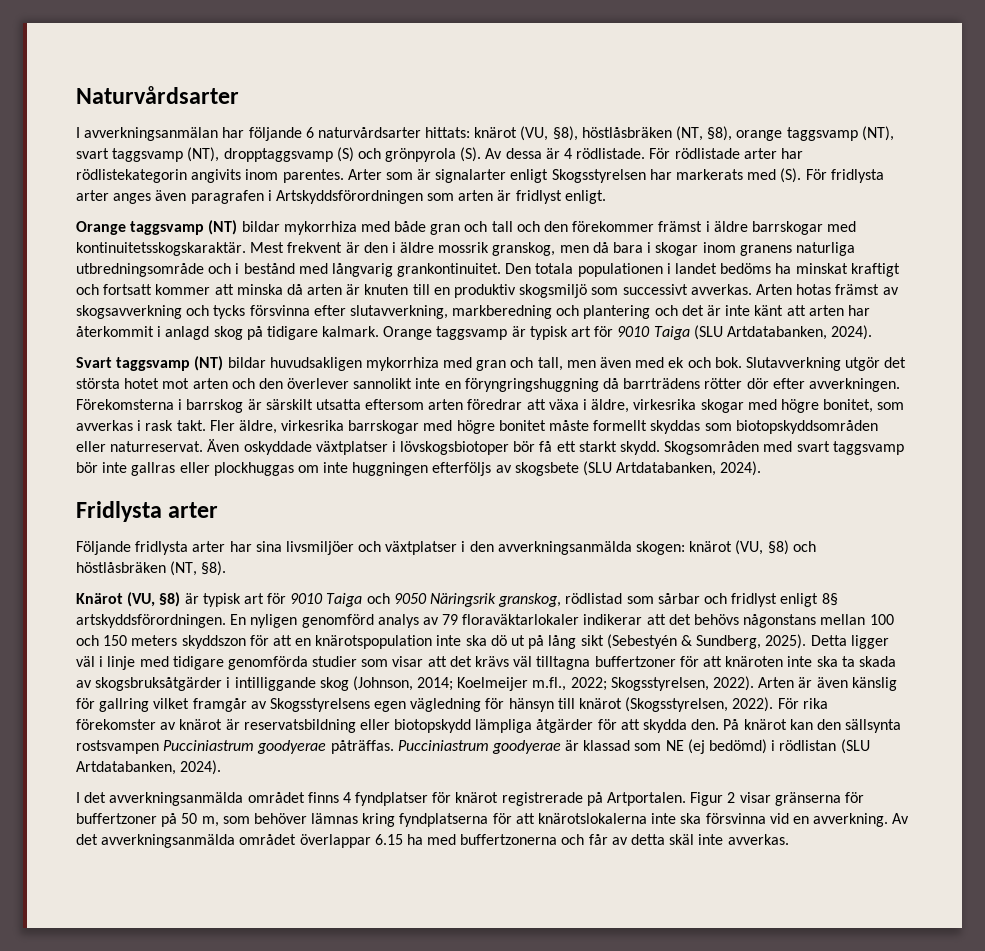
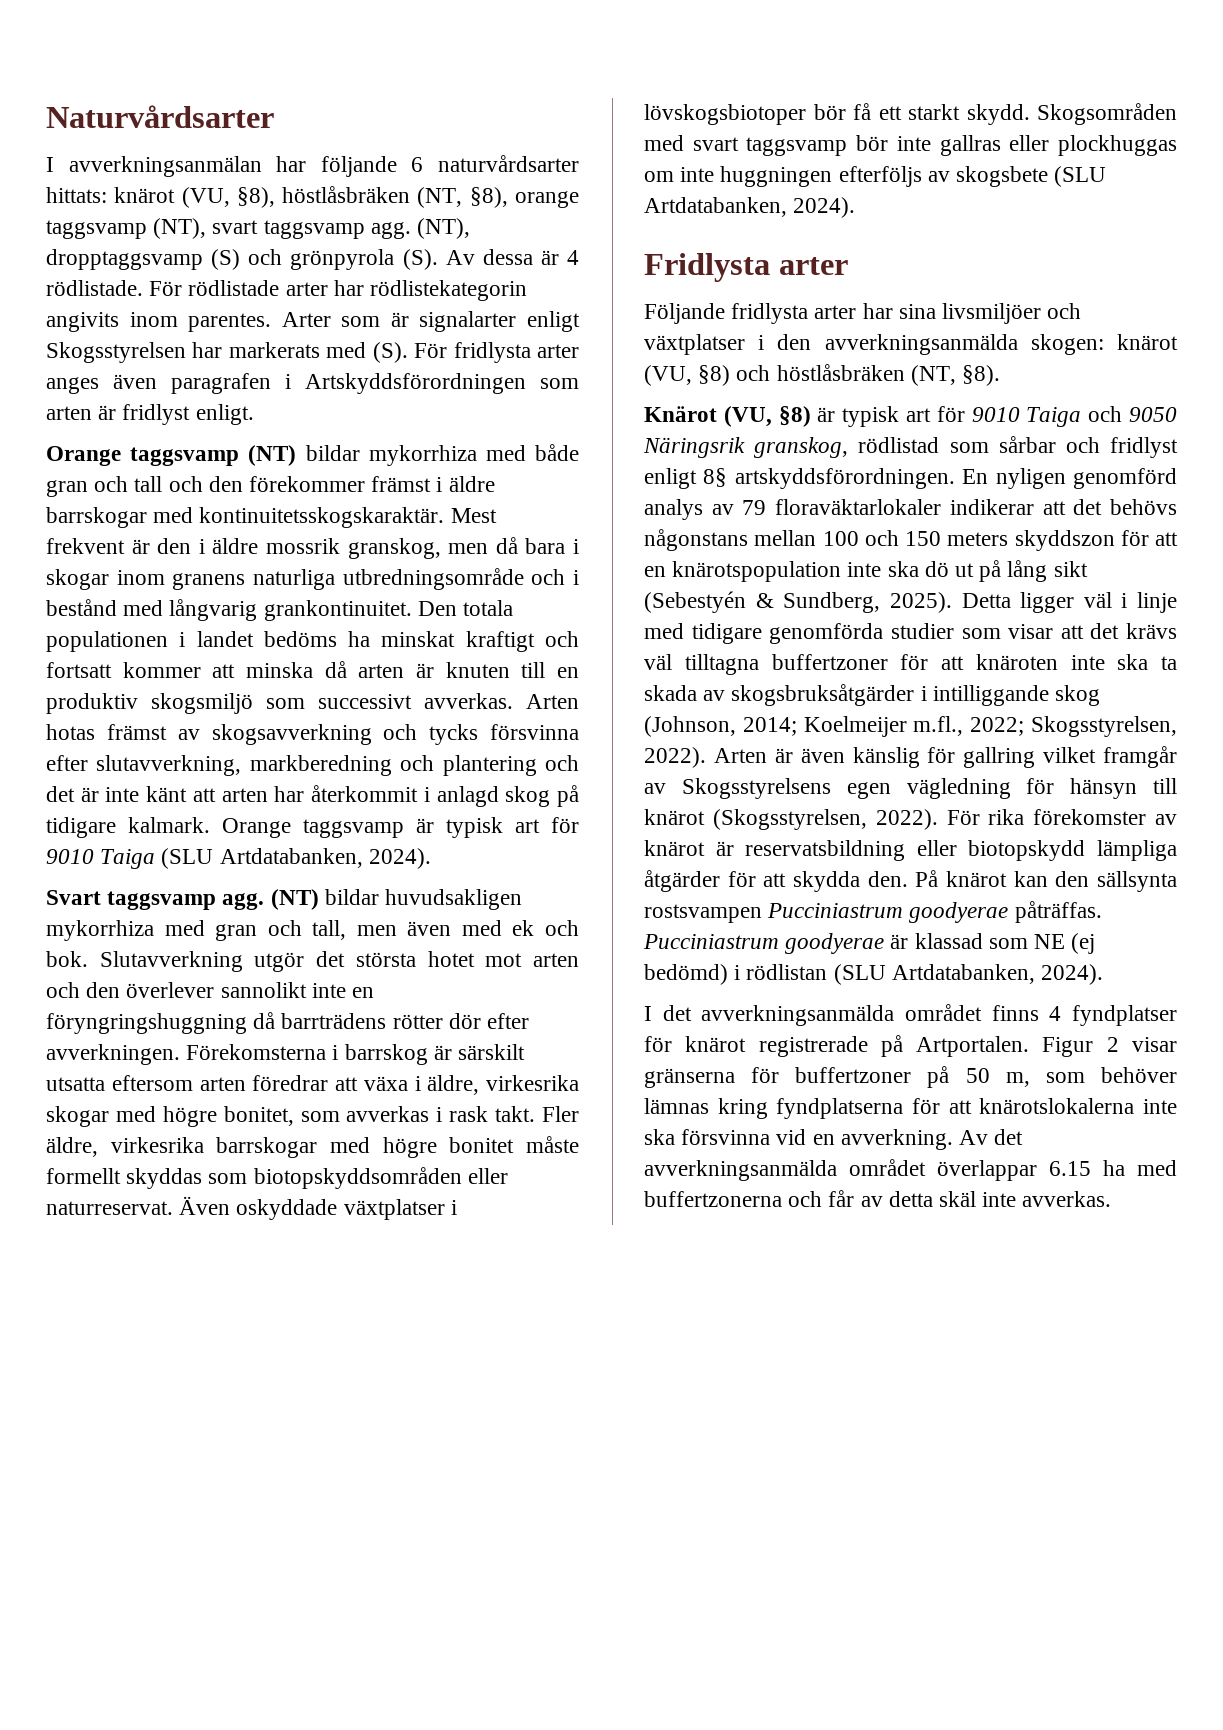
(184, 155) none -> [370,222,411,239] agg.
(191, 364) none -> [222,893,265,910] agg.

